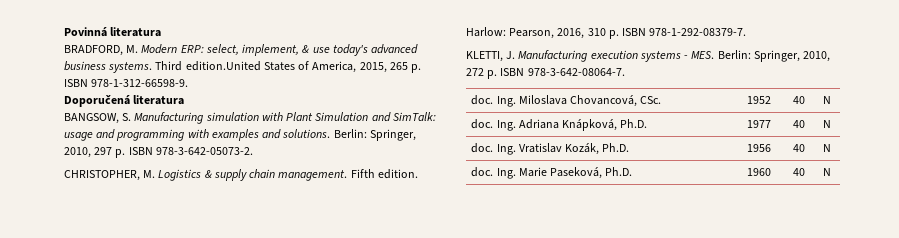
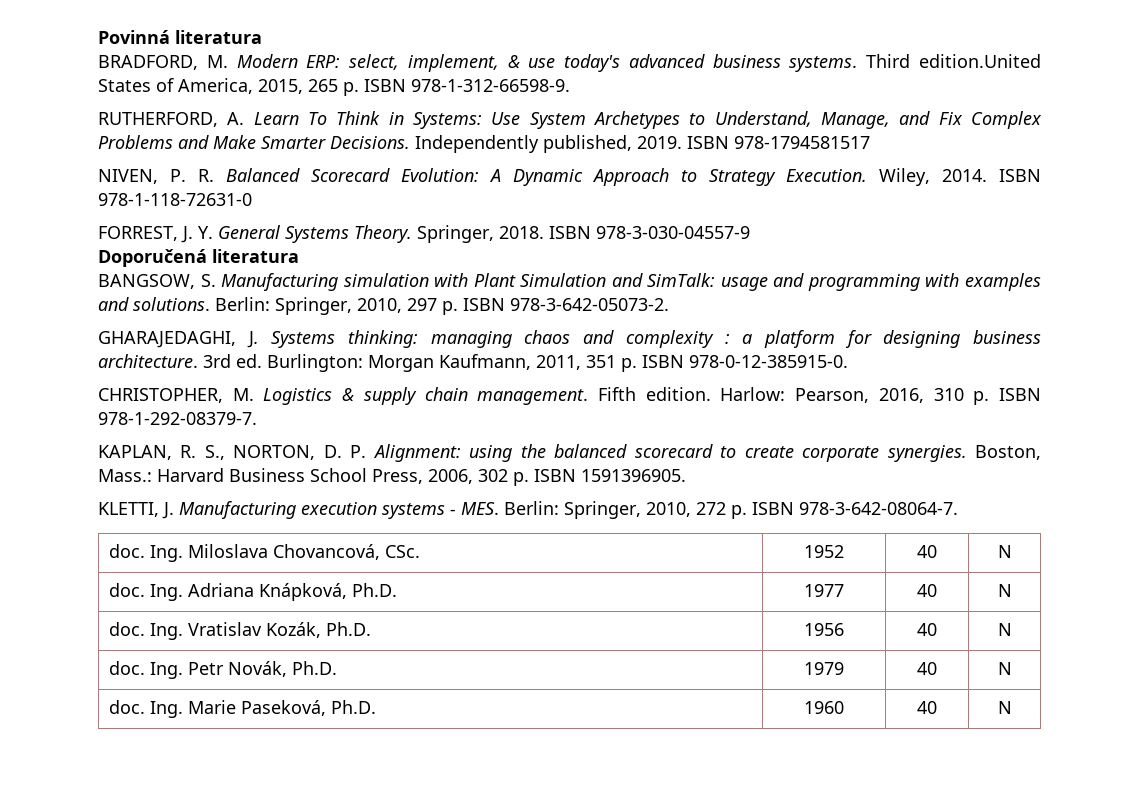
(189, 83) none -> [98,111,1043,129] [98,135,870,153] [98,168,1041,186] [98,193,252,206] [98,225,750,243] // RUTHERFORD, A. Learn To Think in Systems: Use System Archetypes to Understand, Manage, and Fix Complex Problems and Make Smarter Decisions. Independently published, 2019. ISBN 978-1794581517 // NIVEN, P. R. Balanced Scorecard Evolution: A Dynamic Approach to Strategy Execution. Wiley, 2014. ISBN 978-1-118-72631-0 // FORREST, J. Y. General Systems Theory. Springer, 2018. ISBN 978-3-030-04557-9
(253, 151) none -> [98,330,1042,348] [98,354,848,372] // GHARAJEDAGHI, J. Systems thinking: managing chaos and complexity : a platform for designing business architecture. 3rd ed. Burlington: Morgan Kaufmann, 2011, 351 p. ISBN 978-0-12-385915-0.
(747, 32) none -> [98,444,1041,462] [98,468,686,486] // KAPLAN, R. S., NORTON, D. P. Alignment: using the balanced scorecard to create corporate synergies. Boston, Mass.: Harvard Business School Press, 2006, 302 p. ISBN 1591396905.
(831, 148) none -> [108,661,337,679] [804,662,844,675] [917,662,937,675] [997,662,1012,675] // doc. Ing. Petr Novák, Ph.D. | 1979 | 40 | N

